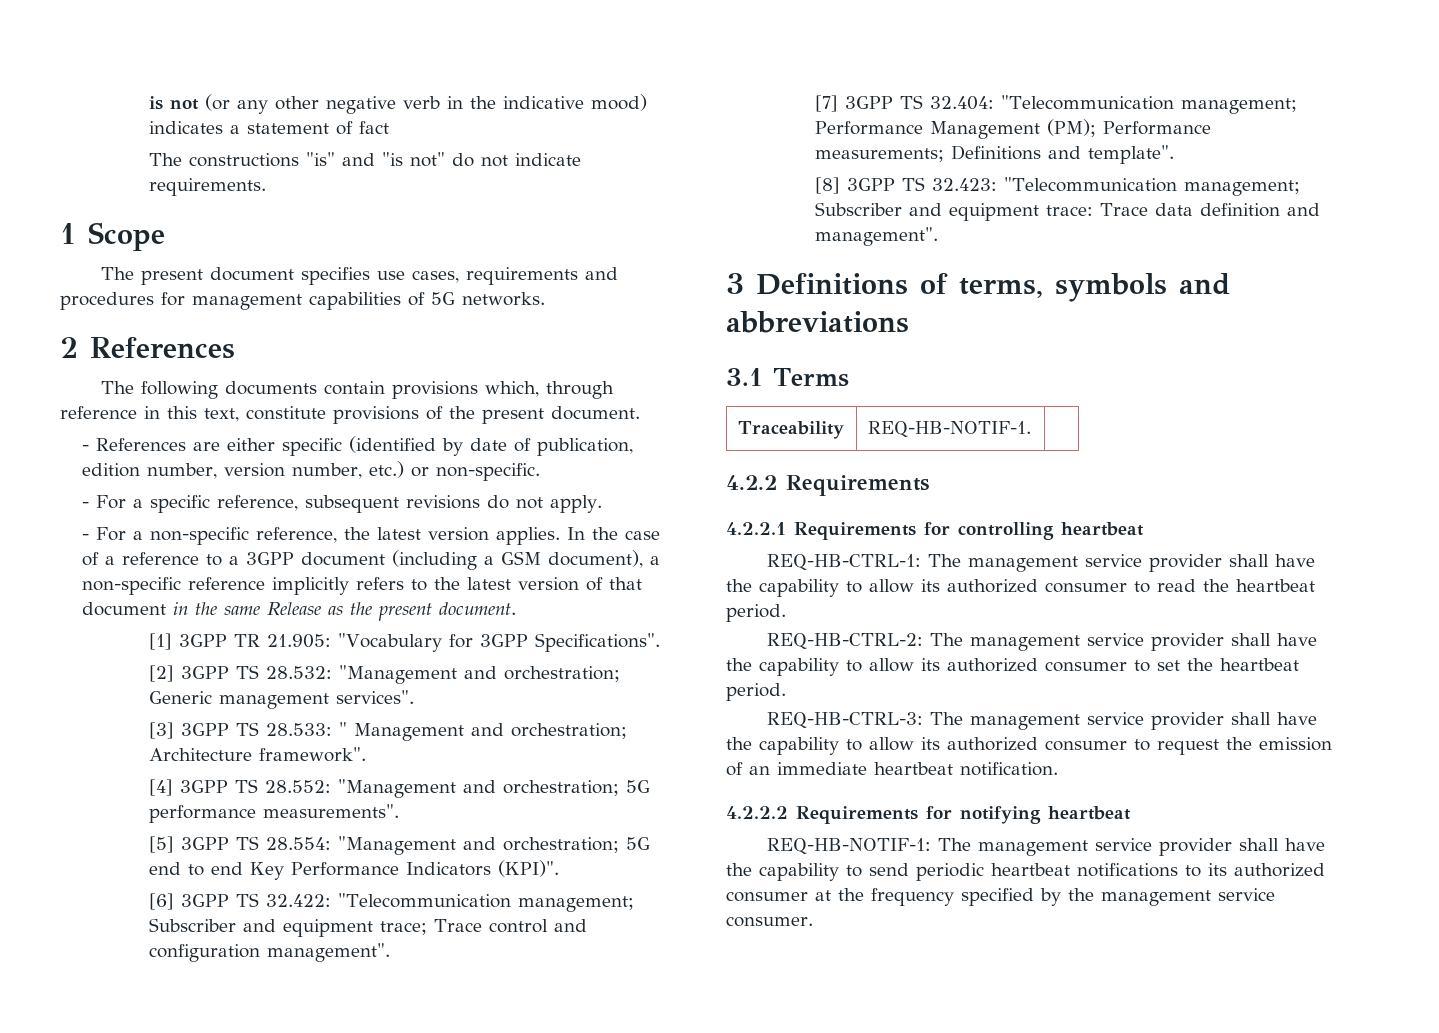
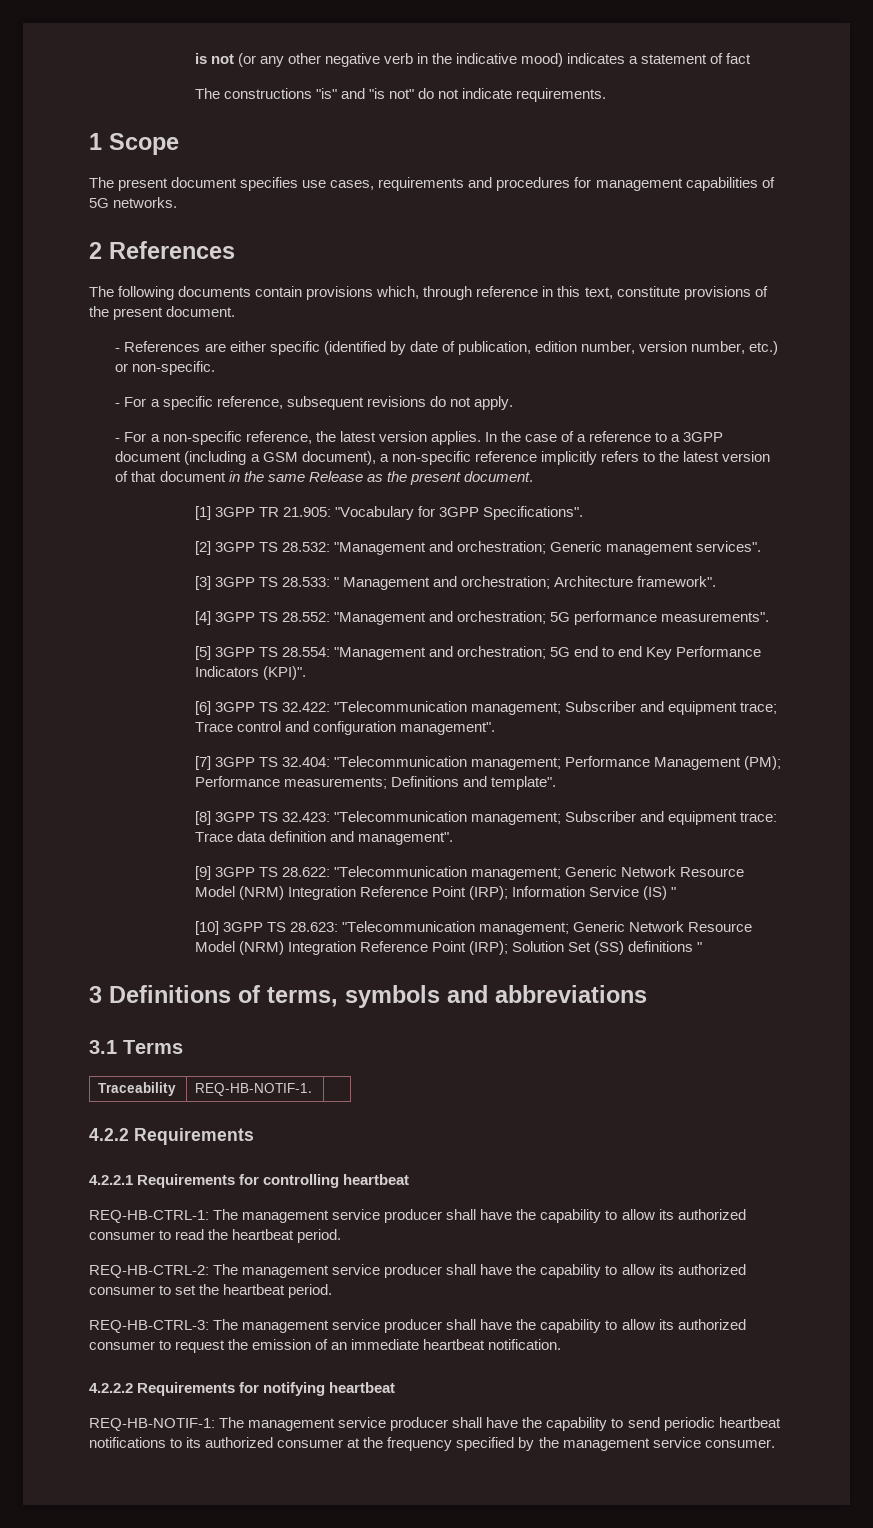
(938, 236) none -> [194,866,745,880] [194,886,677,900] [194,921,753,935] [194,941,703,955] // [9] 3GPP TS 28.622: "Telecommunication management; Generic Network Resource Model (NRM) Integration Reference Point (IRP); Information Service (IS) " // [10] 3GPP TS 28.623: "Telecommunication management; Generic Network Resource Model (NRM) Integration Reference Point (IRP); Solution Set (SS) definitions "
[1149,554,1223,572] provider -> [384,1209,443,1223] producer
[1151,633,1225,651] provider -> [384,1264,443,1278] producer
[1151,712,1225,730] provider -> [384,1319,443,1333] producer
[1159,838,1233,856] provider -> [390,1417,449,1431] producer

